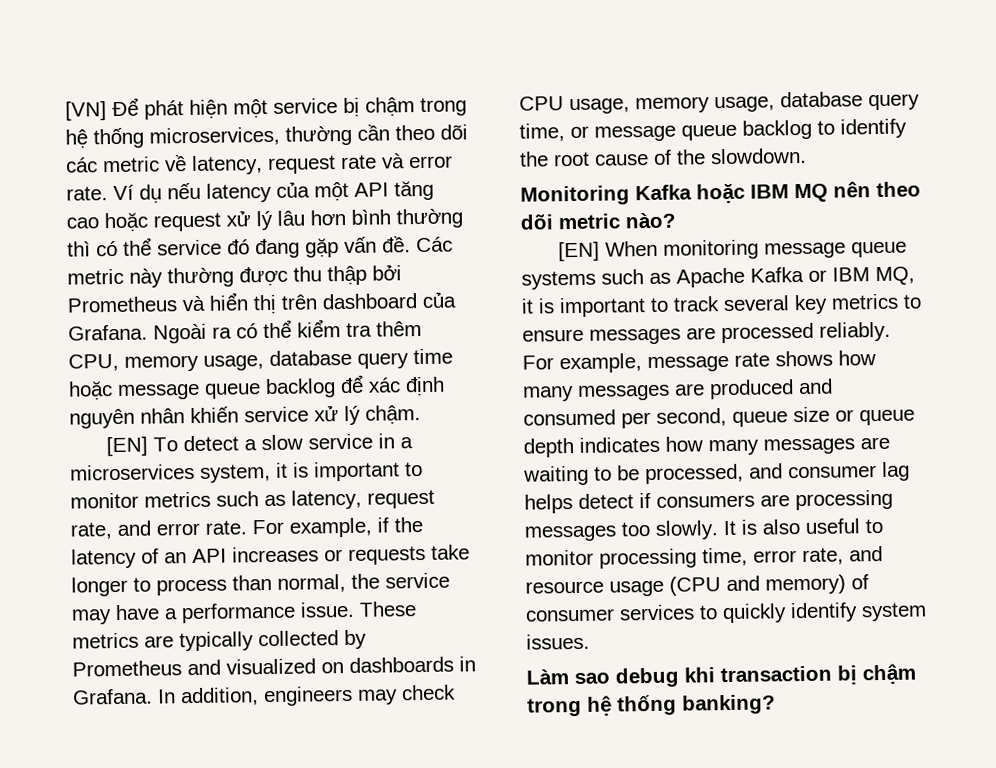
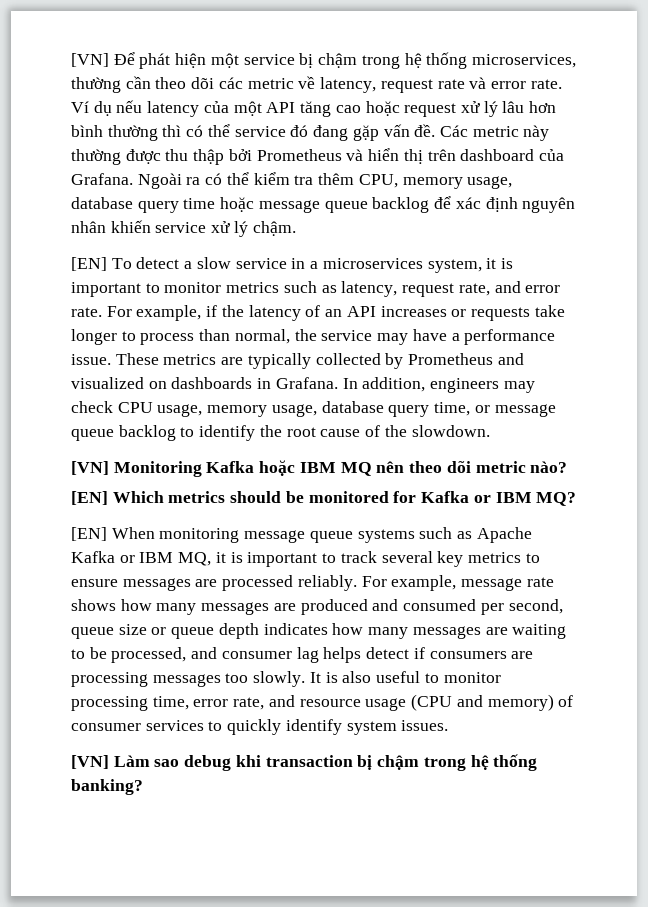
(807, 156) none -> [71,461,109,475] [VN]
(676, 220) none -> [71,491,577,506] // [EN] Which metrics should be monitored for Kafka or IBM MQ?
(590, 641) none -> [71,755,109,769] [VN]

